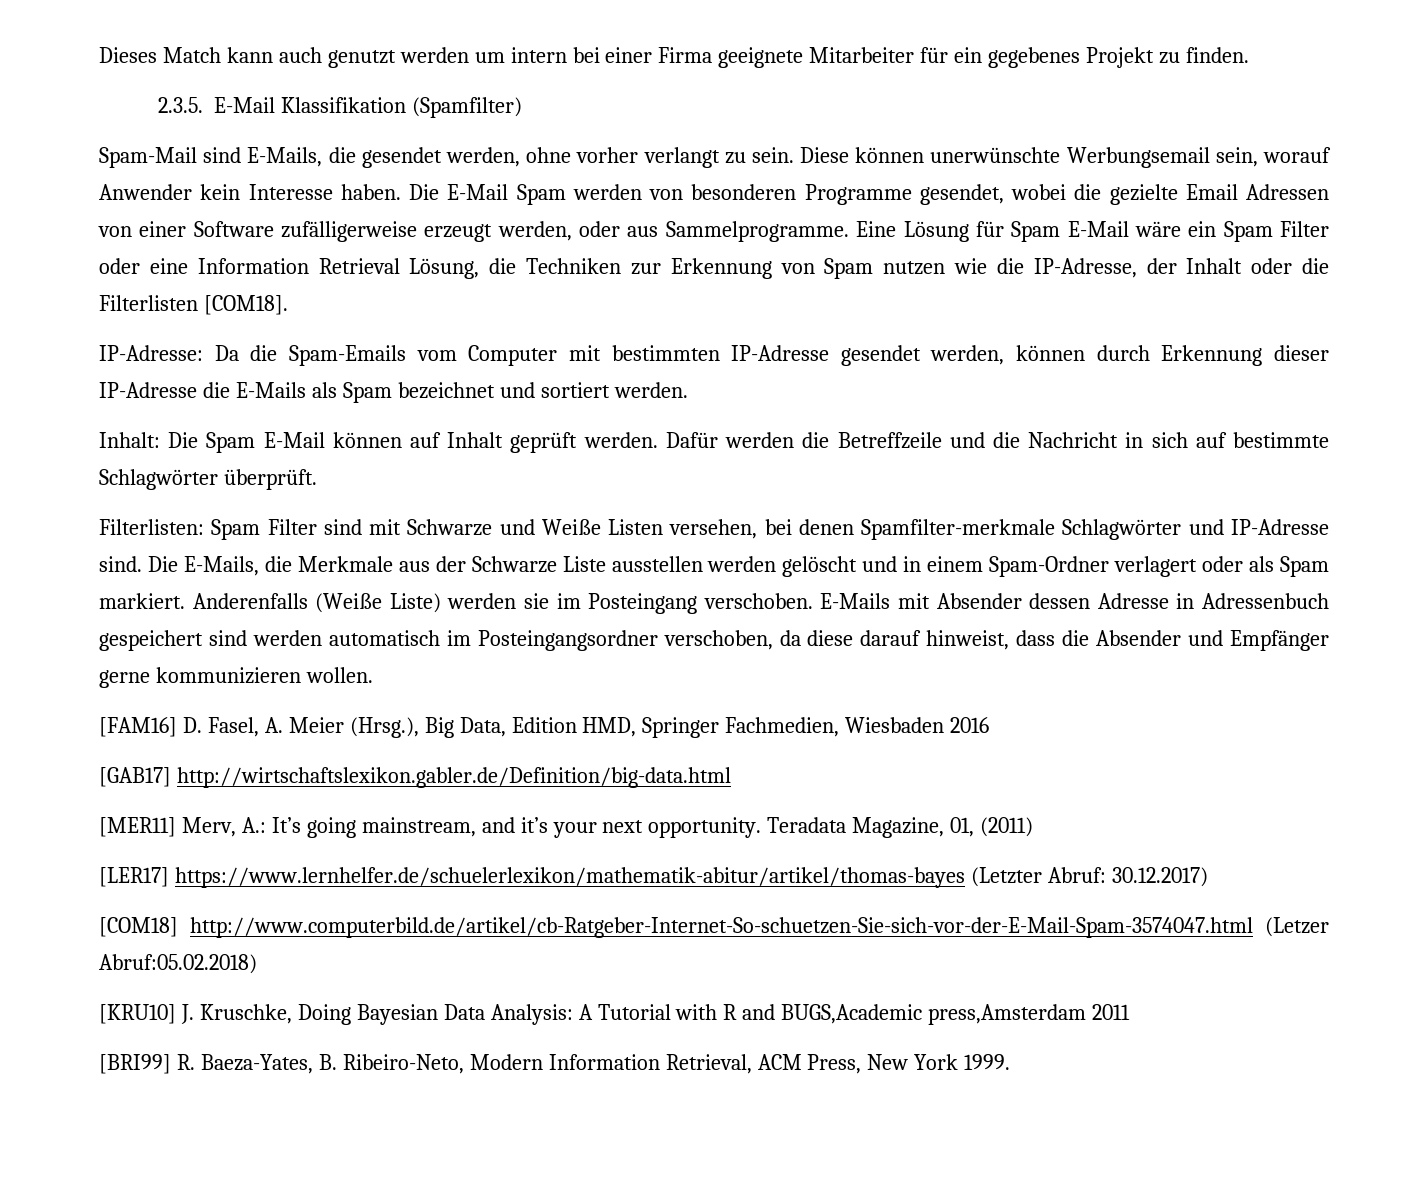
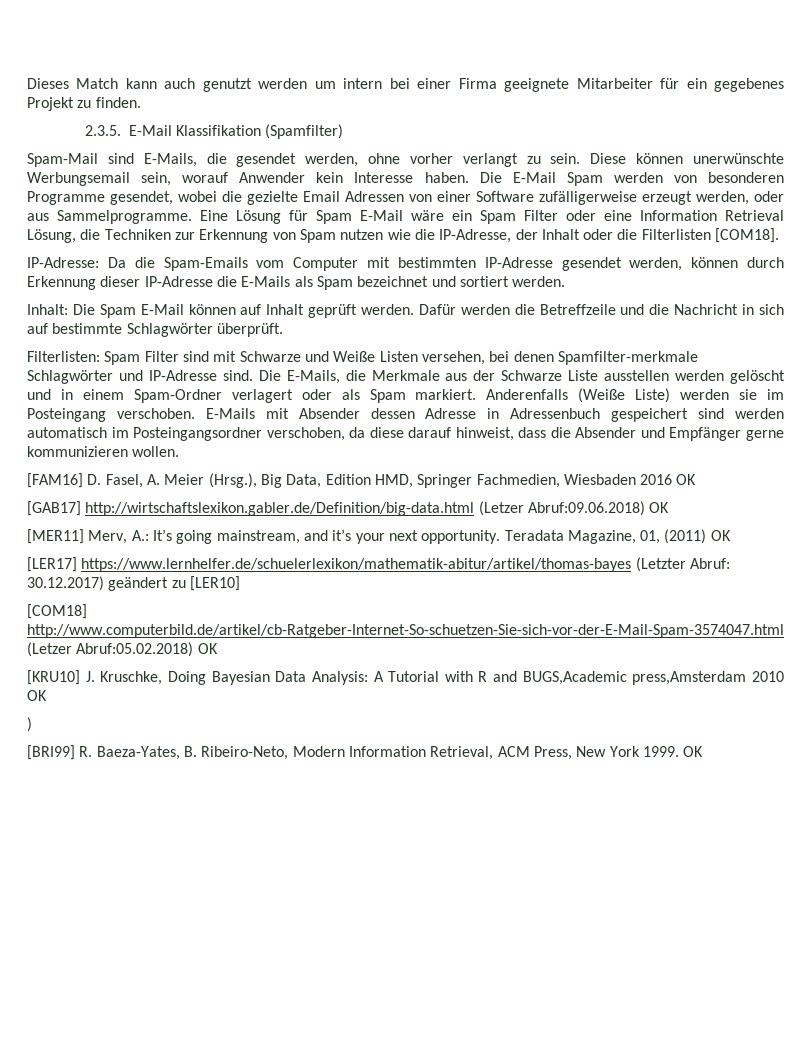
(990, 725) none -> [676,474,697,485] OK
(731, 777) none -> [478,501,670,516] (Letzer Abruf:09.06.2018) OK
(1034, 827) none -> [710,530,731,541] OK
(1208, 877) none -> [108,576,240,591] geändert zu [LER10]
(257, 964) none -> [197,643,218,654] OK
[1092,1004,1131,1020] 2011 -> [752,671,784,682] [27,690,47,701] [27,717,32,732] 2010 OK // )
(1011, 1062) none -> [683,746,704,757] OK

